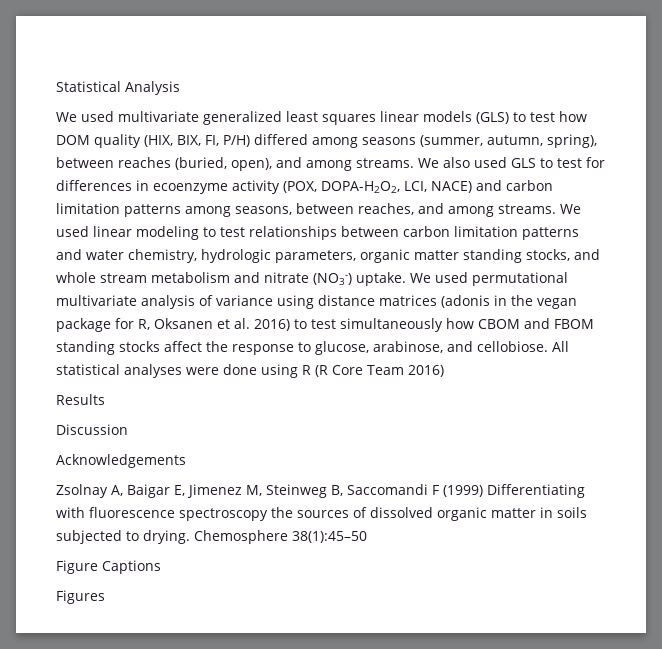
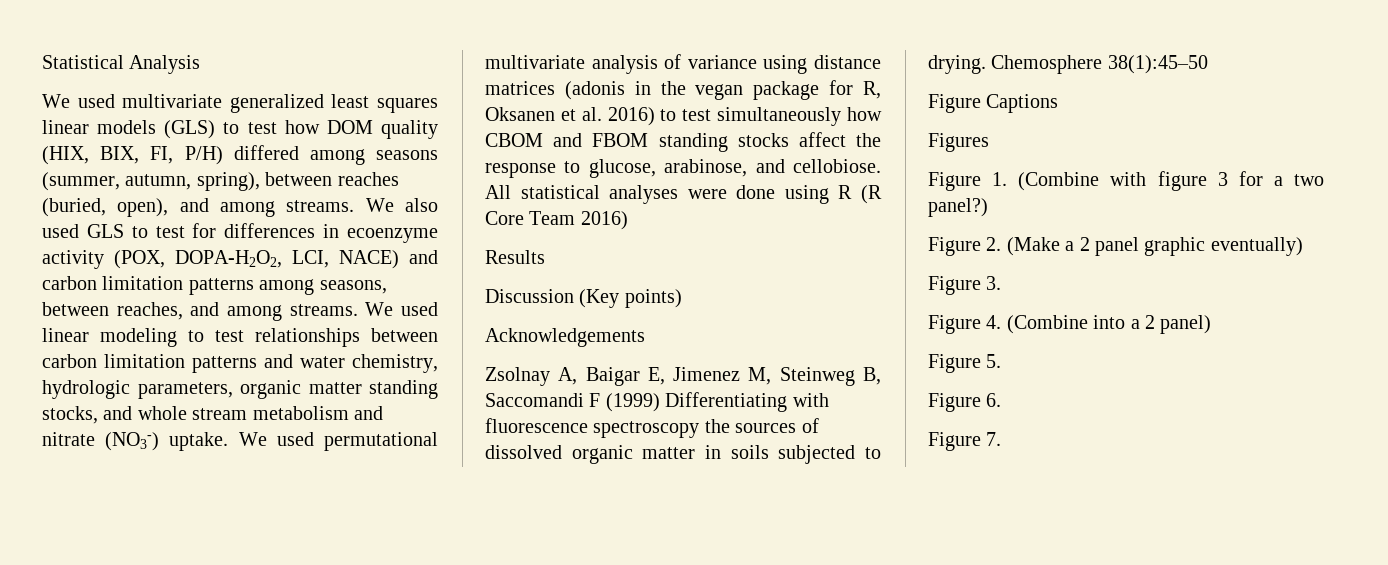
(128, 429) none -> [579,289,682,308] (Key points)
(105, 597) none -> [928,171,1324,191] [928,198,988,217] [928,237,1303,256] [928,276,1002,295] [928,315,1212,334] [928,354,1002,373] [928,393,1002,412] [928,432,1002,451] // Figure 1. (Combine with figure 3 for a two panel?) // Figure 2. (Make a 2 panel graphic eventually) // Figure 3. // Figure 4. (Combine into a 2 panel) // Figure 5. // Figure 6. // Figure 7.

